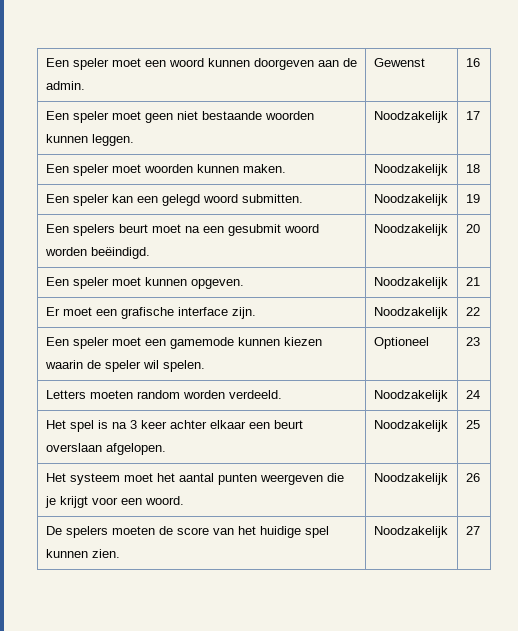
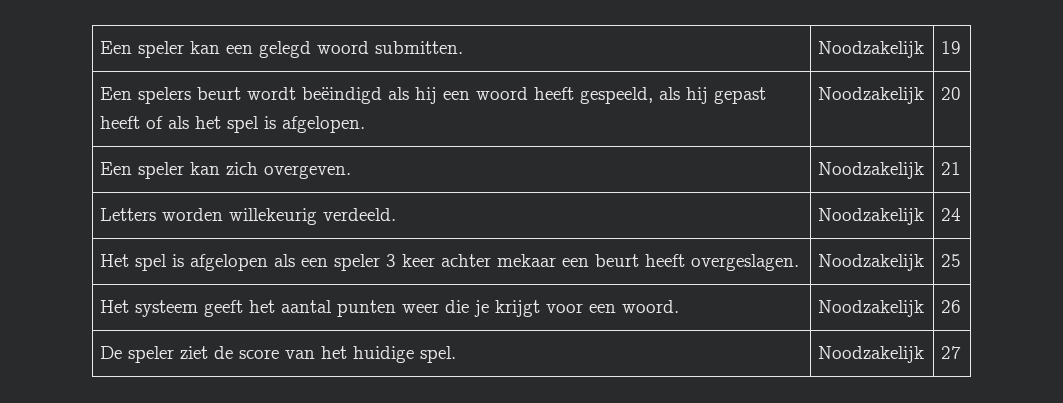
[45,58,357,70] [45,81,85,90] [373,58,425,67] [465,58,480,67] [45,111,314,123] [45,134,134,146] [373,111,448,123] [465,111,480,120] [45,164,286,176] [373,164,448,176] [465,164,480,173] [45,194,109,206] Een speler moet een woord kunnen doorgeven aan de admin. | Gewenst | 16 // Een speler moet geen niet bestaande woorden kunnen leggen. | Noodzakelijk | 17 // Een speler moet woorden kunnen maken. | Noodzakelijk | 18 // Een speler -> [99,41,184,58] Een speler
[151,224,319,236] [44,247,150,259] moet na een gesubmit woord worden beëindigd. -> [246,87,766,104] [99,116,365,133] wordt beëindigd als hij een woord heeft gespeeld, als hij gepast heeft of als het spel is afgelopen.
[111,277,244,289] moet kunnen opgeven. -> [189,162,351,179] kan zich overgeven.
[45,307,256,319] [373,307,448,319] [465,307,480,316] [45,337,322,349] [44,360,205,372] [373,337,429,349] [465,337,480,346] [45,390,225,399] Er moet een grafische interface zijn. | Noodzakelijk | 22 // Een speler moet een gamemode kunnen kiezen waarin de speler wil spelen. | Optioneel | 23 // Letters moeten random worden -> [99,208,317,225] Letters worden willekeurig
[111,422,127,429] na -> [189,254,380,271] afgelopen als een speler
[209,420,246,429] elkaar -> [496,254,556,267] mekaar
[45,443,166,455] overslaan afgelopen. -> [644,254,799,271] heeft overgeslagen.
[123,473,153,482] moet -> [203,300,243,317] geeft
[259,474,323,485] weergeven -> [401,303,439,313] weer
[65,526,155,538] spelers moeten -> [127,346,208,363] speler ziet
[304,526,329,538] [45,549,120,558] spel kunnen zien. -> [419,346,456,363] spel.

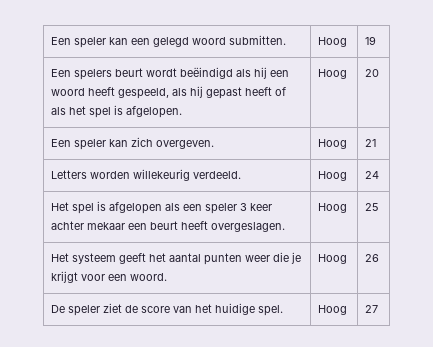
[817,41,924,58] Noodzakelijk -> [318,37,348,47] Hoog
[817,87,924,104] Noodzakelijk -> [318,69,348,79] Hoog
[817,162,924,179] Noodzakelijk -> [318,139,348,149] Hoog
[817,208,924,225] Noodzakelijk -> [318,171,348,181] Hoog
[817,254,924,271] Noodzakelijk -> [318,203,348,213] Hoog
[817,300,924,317] Noodzakelijk -> [318,254,348,264] Hoog
[817,346,924,363] Noodzakelijk -> [318,305,348,315] Hoog

